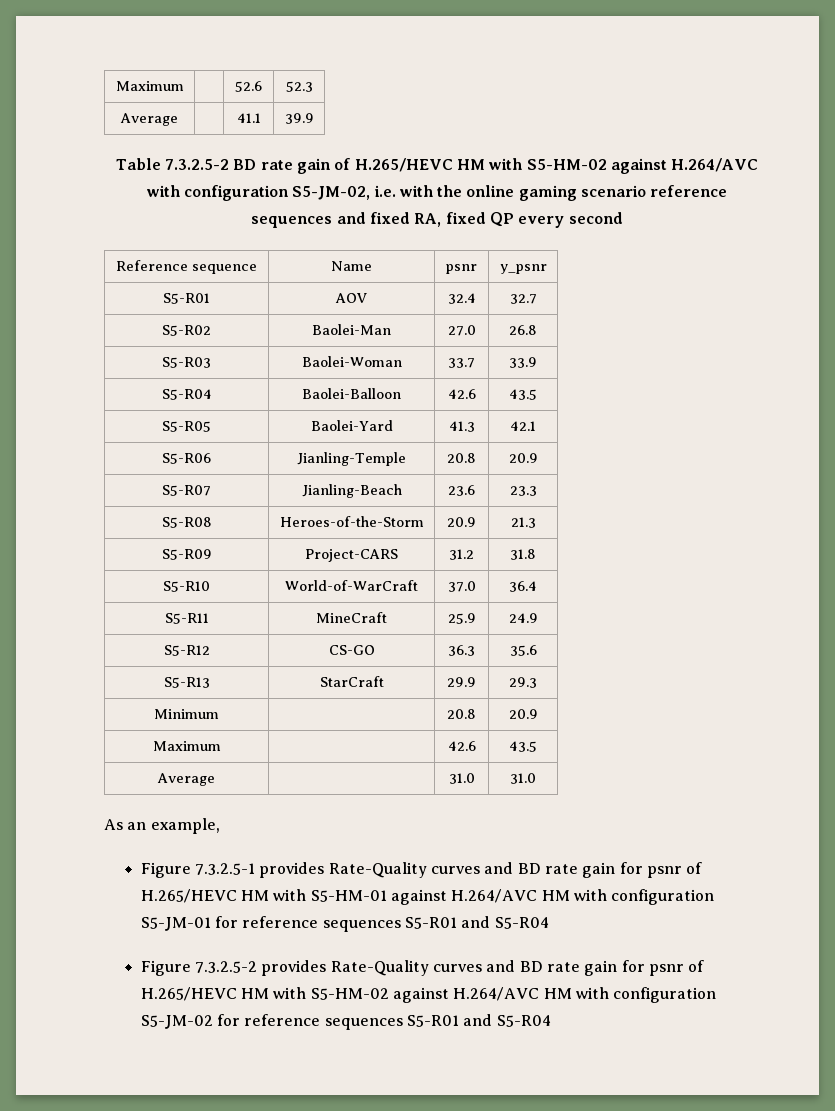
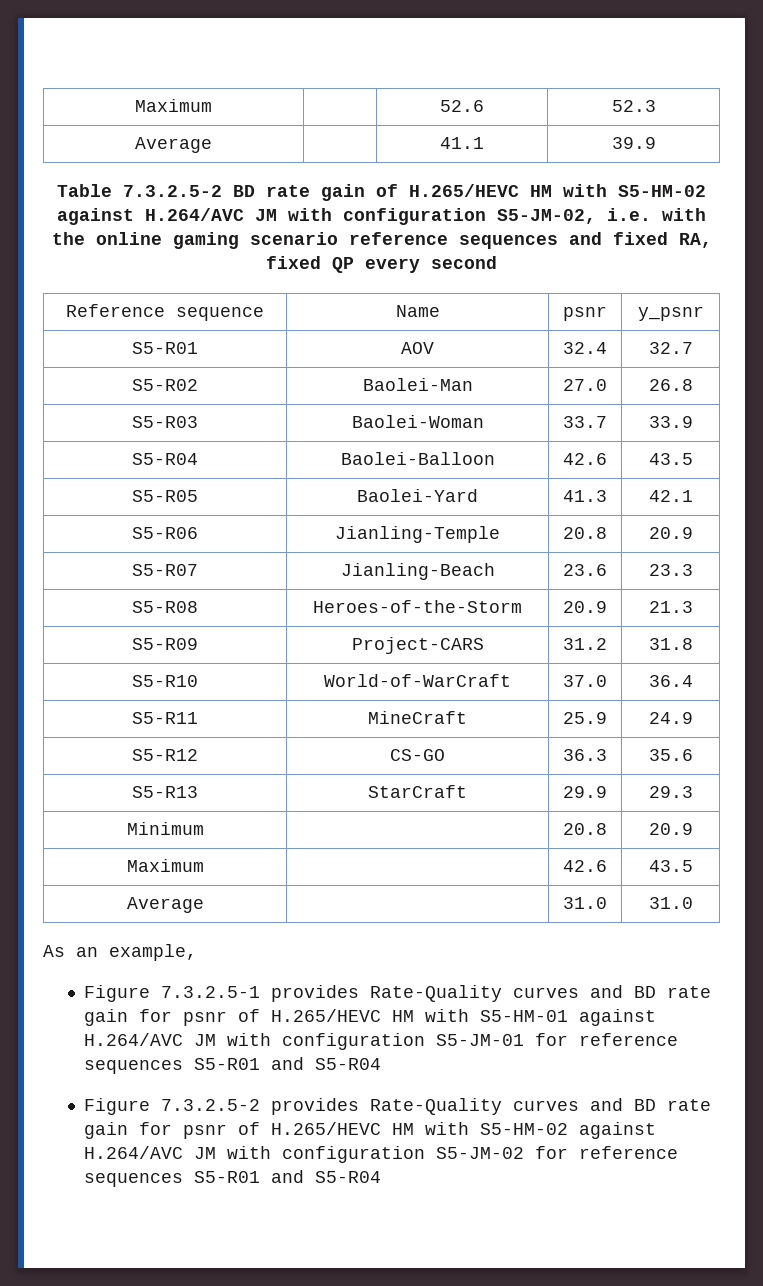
(759, 165) none -> [255,209,277,221] JM
[541,890,570,901] HM -> [194,1034,217,1046] JM
[543,988,572,999] HM -> [194,1147,217,1159] JM

